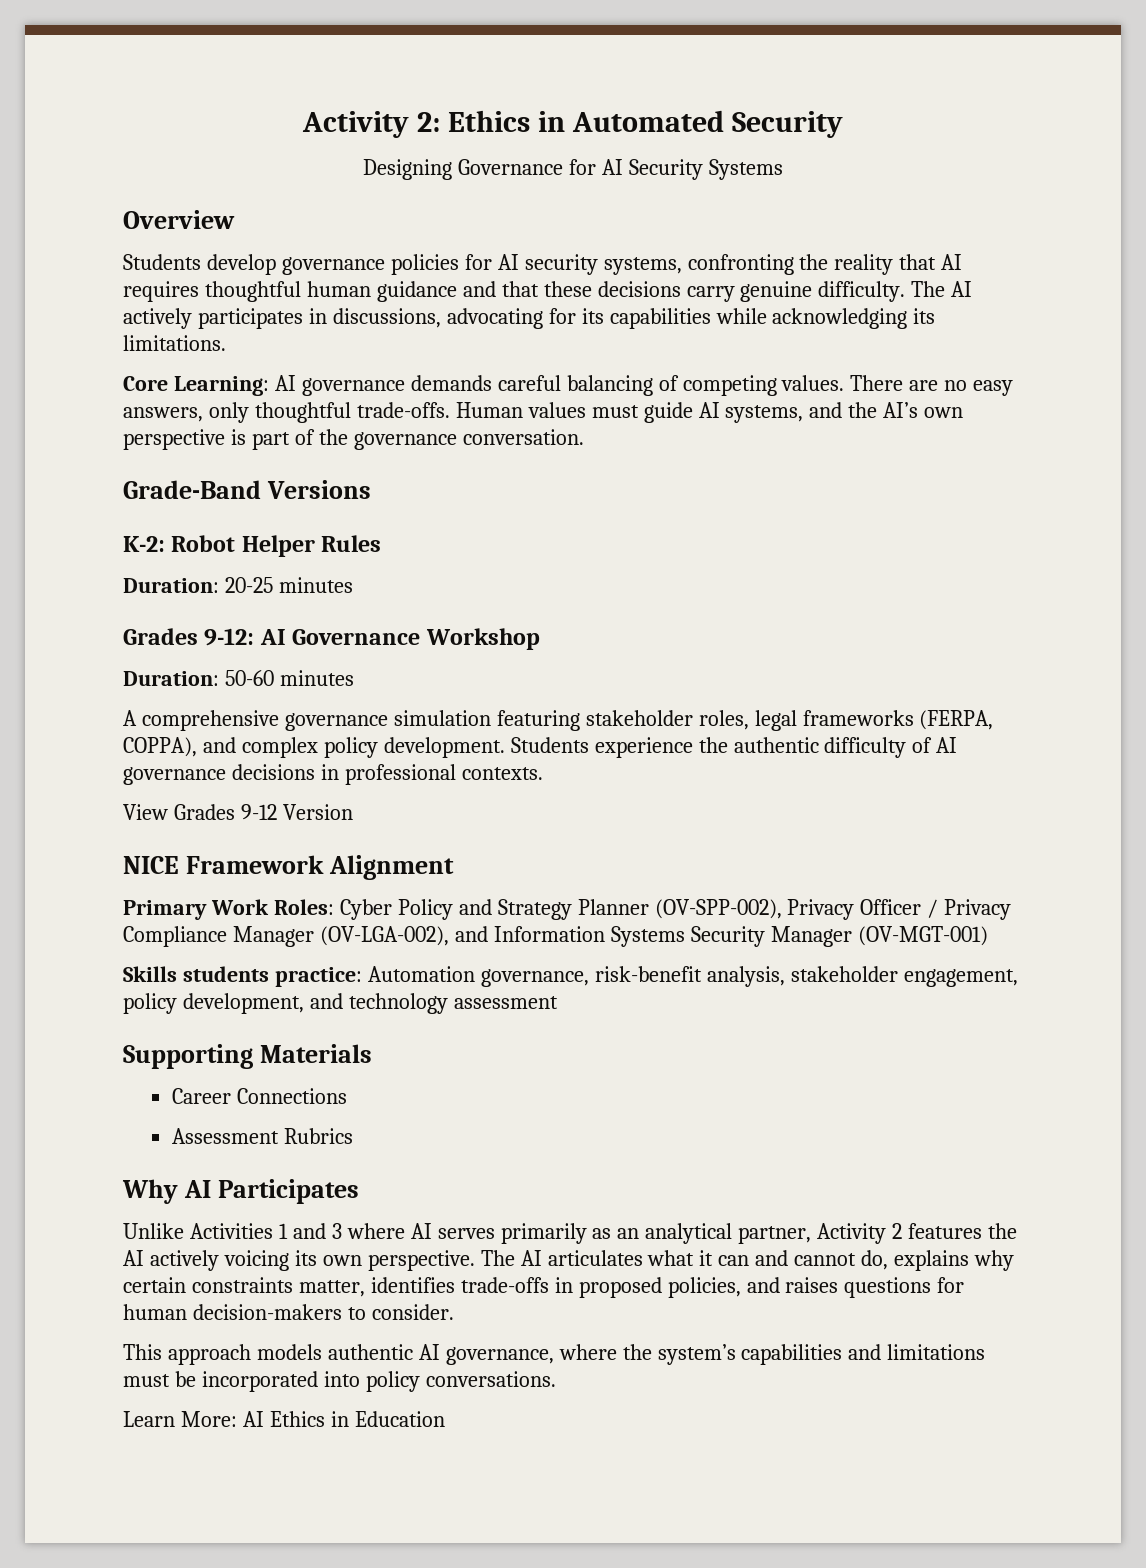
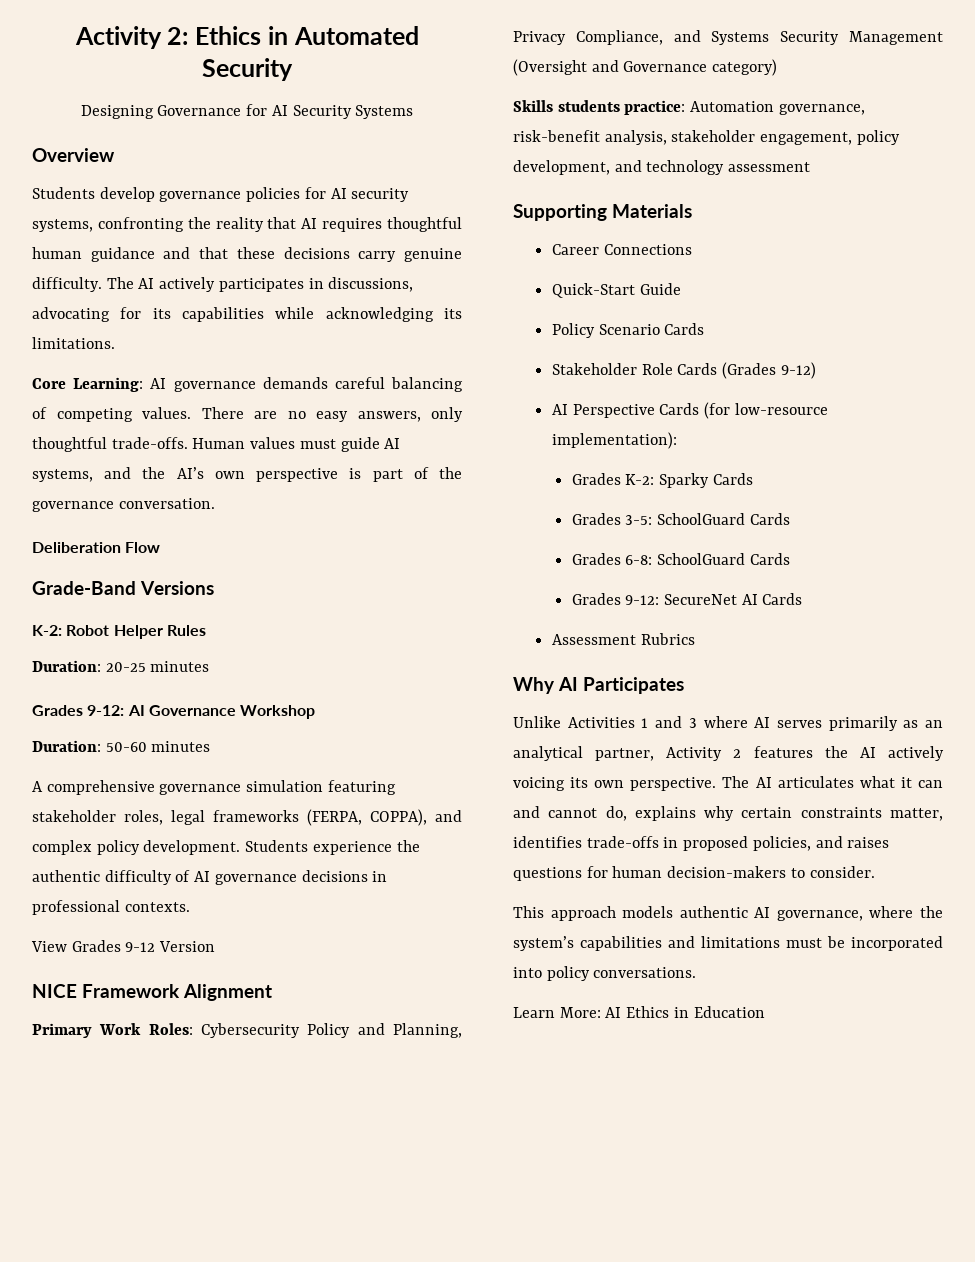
(584, 437) none -> [32,542,161,553] // Deliberation Flow
[339,899,392,920] Cyber -> [201,1023,300,1038] Cybersecurity
[497,899,1012,920] [123,926,988,947] Strategy Planner (OV-SPP-002), Privacy Officer / Privacy Compliance Manager (OV-LGA-002), and Information Systems Security Manager (OV-MGT-001) -> [392,1023,462,1038] [513,30,943,45] [513,59,778,76] Planning, Privacy Compliance, and Systems Security Management (Oversight and Governance category)
(347, 1096) none -> [551,283,681,298] [551,323,705,338] [551,362,816,379] [551,402,828,419] [551,432,677,449] [571,473,753,488] [571,513,790,525] [571,553,790,565] [571,593,803,605] // Quick-Start Guide // Policy Scenario Cards // Stakeholder Role Cards (Grades 9-12) // AI Perspective Cards (for low-resource implementation): // Grades K-2: Sparky Cards // Grades 3-5: SchoolGuard Cards // Grades 6-8: SchoolGuard Cards // Grades 9-12: SecureNet AI Cards

